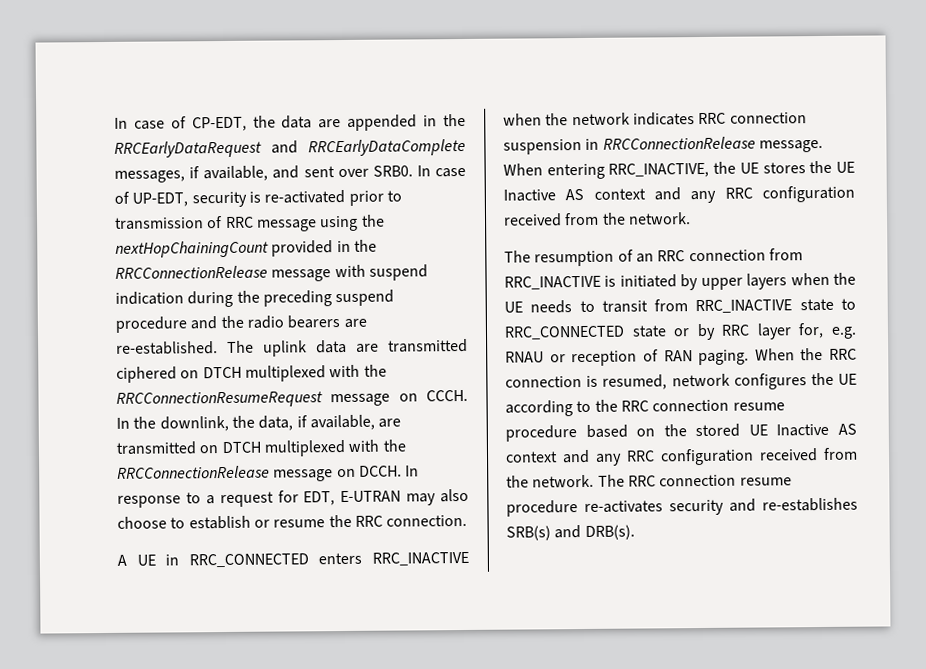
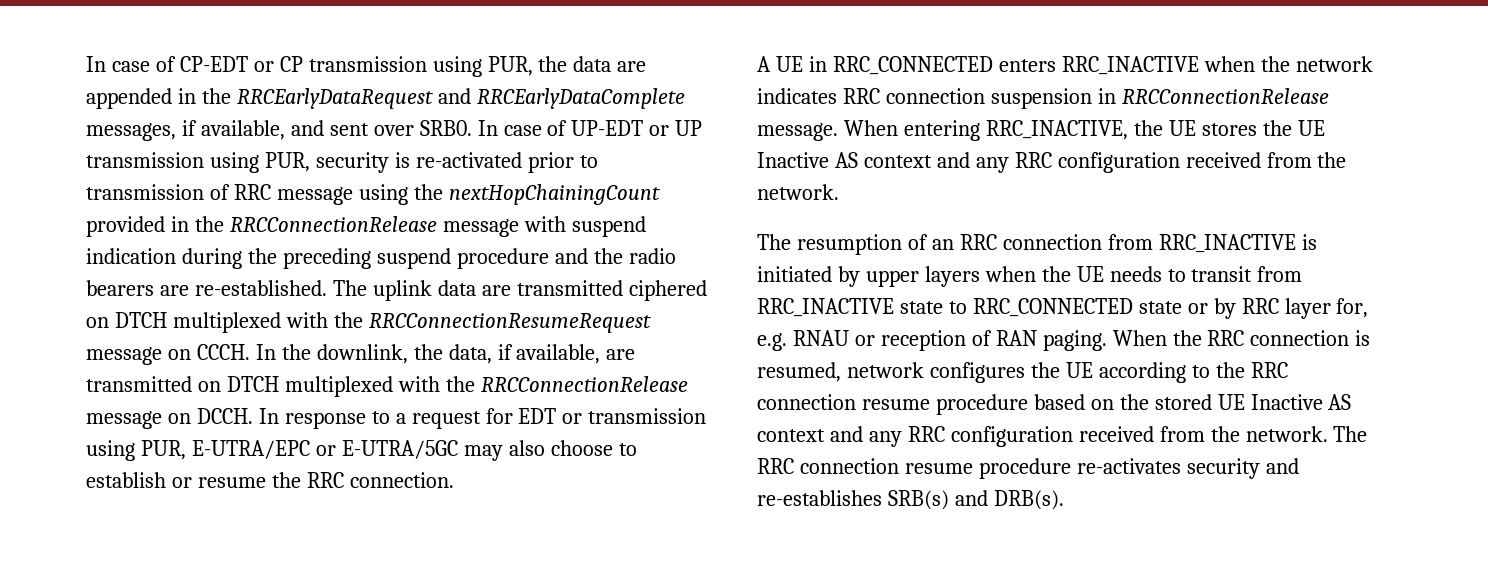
[114,116,247,132] In case of CP-EDT, -> [86,56,533,77] In case of CP-EDT or CP transmission using PUR,
[132,192,189,207] UP-EDT, -> [571,120,703,136] [86,152,310,173] UP-EDT or UP transmission using PUR,
[303,490,402,506] EDT, E-UTRAN -> [518,408,707,424] [86,440,458,461] EDT or transmission using PUR, E-UTRA/EPC or E-UTRA/5GC

